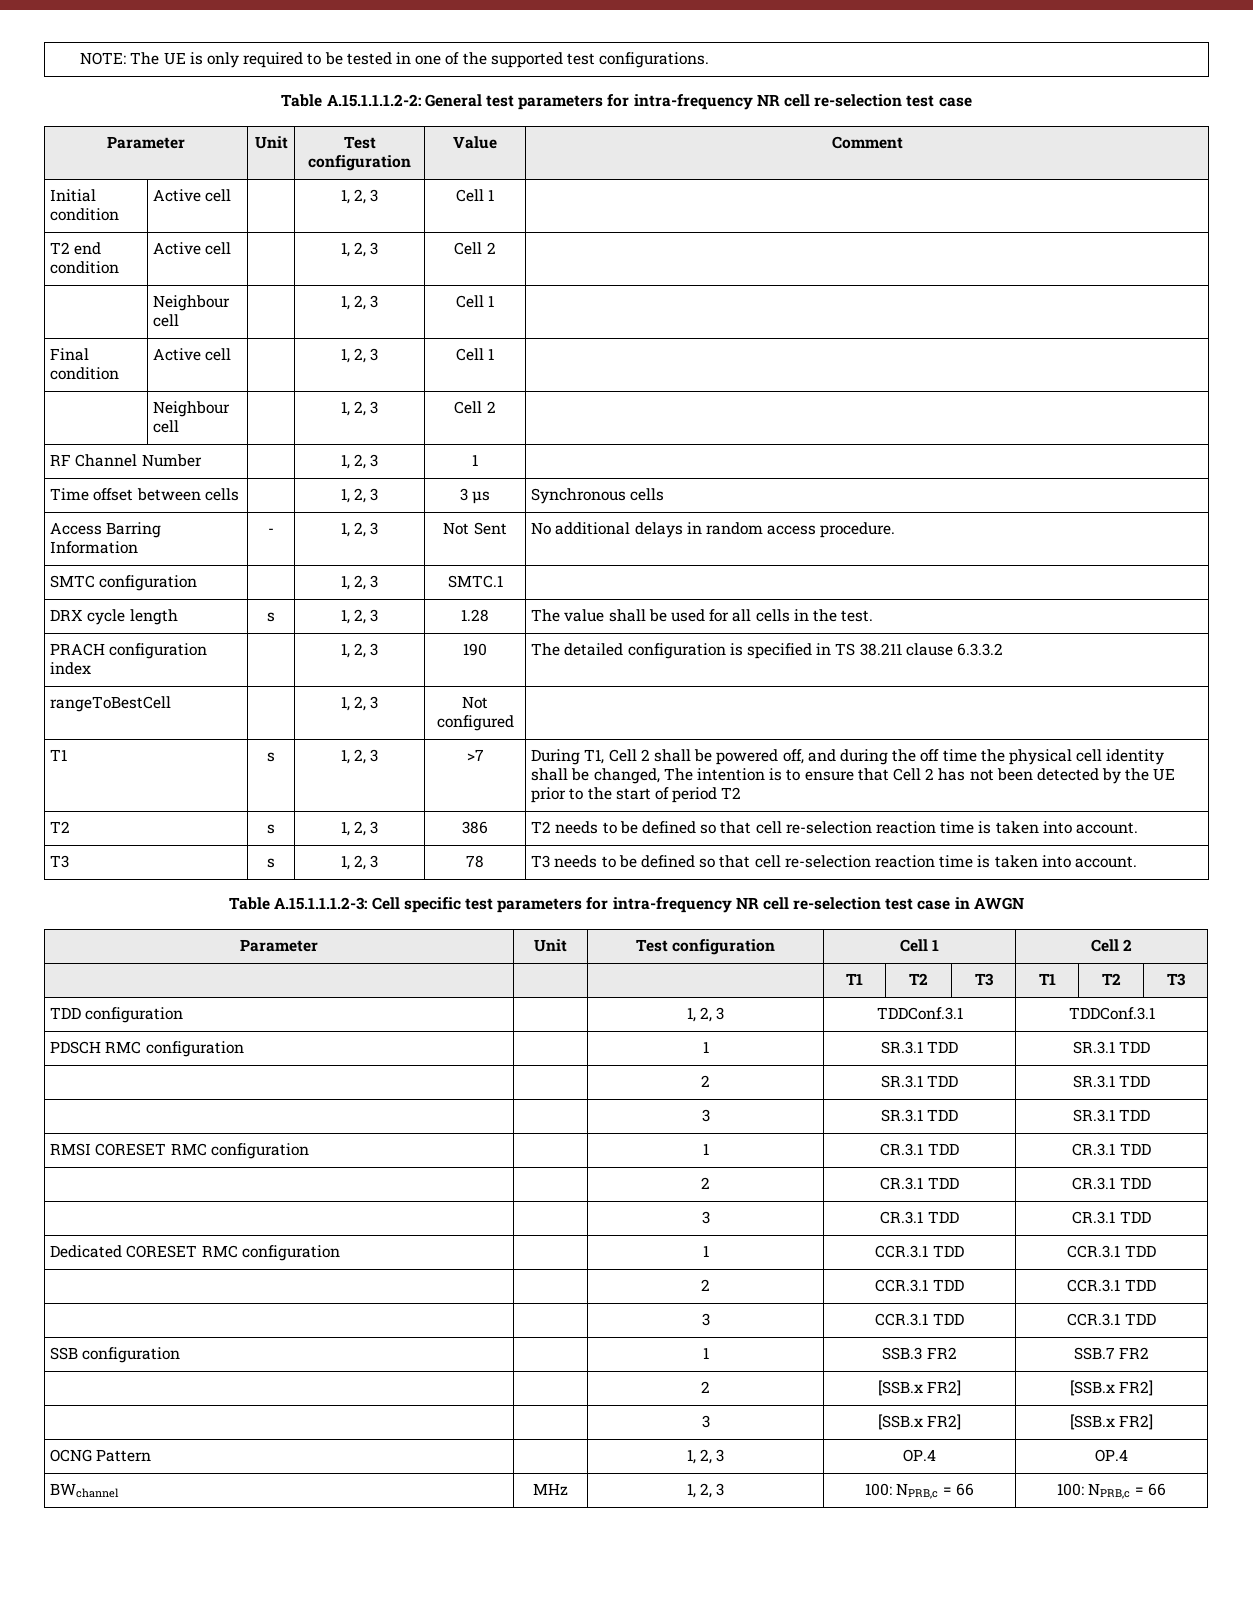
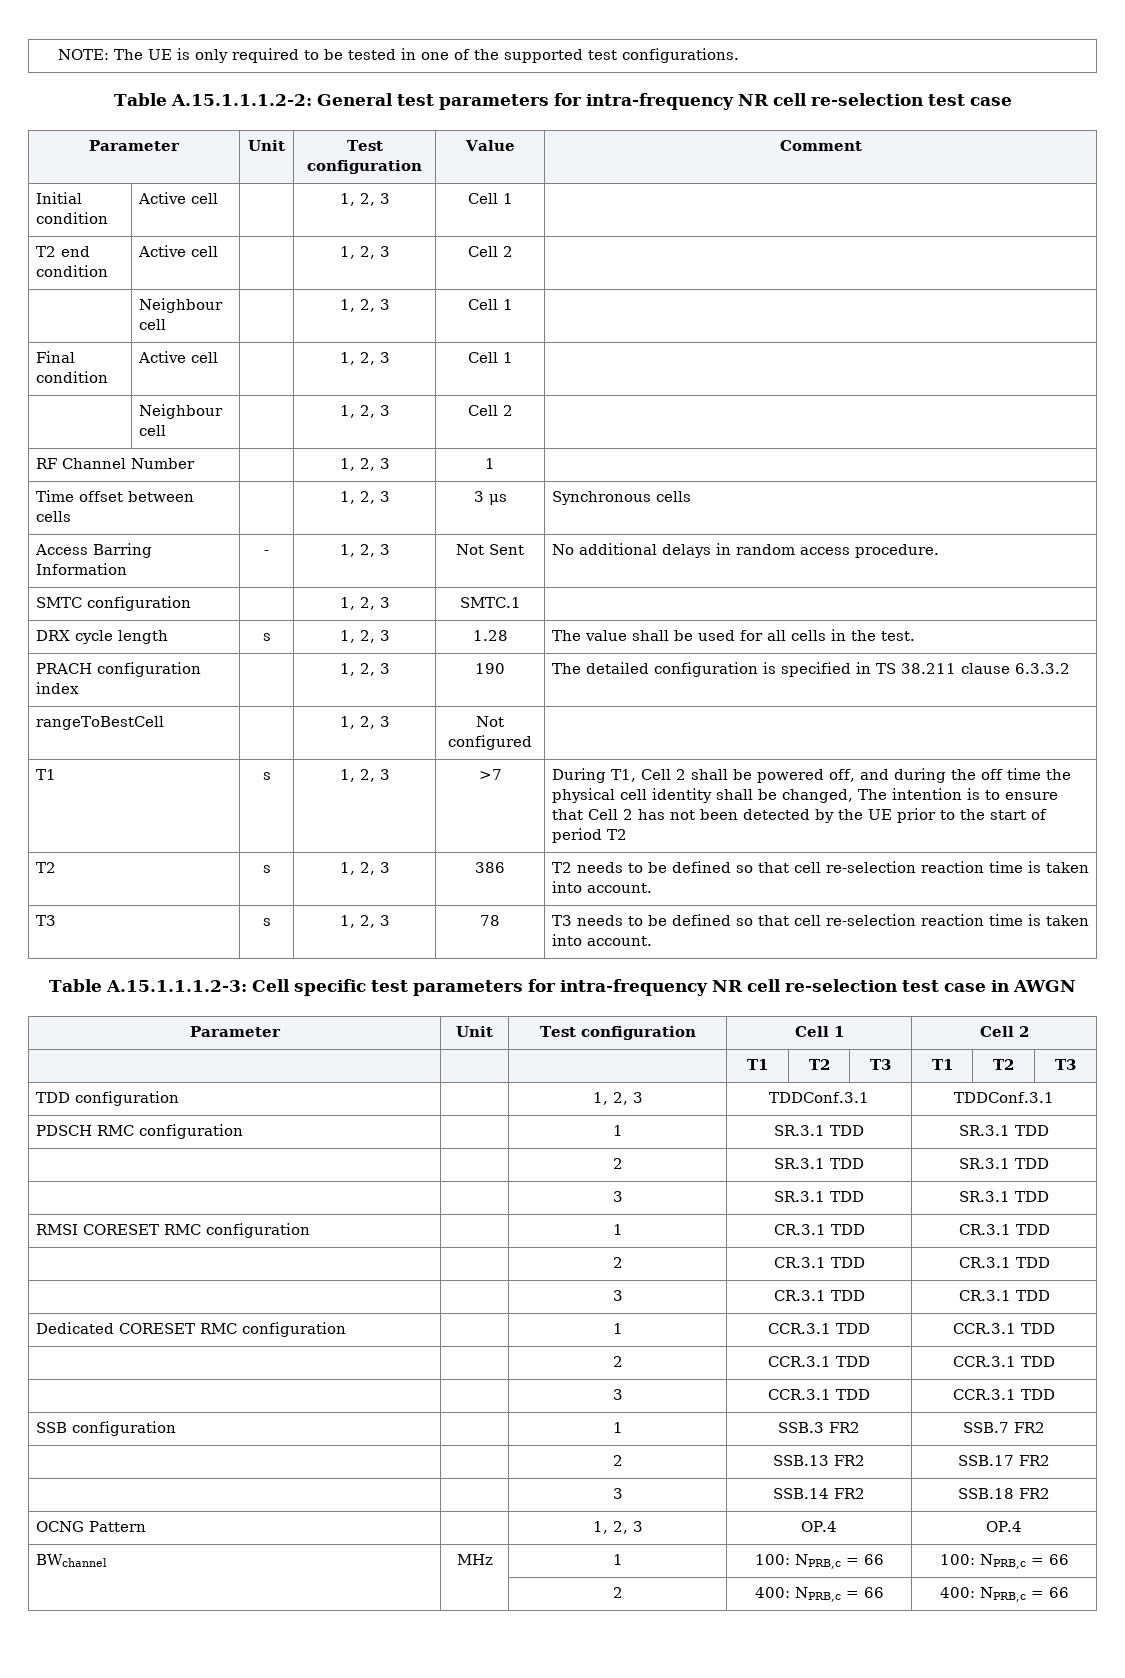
[877,1380,962,1396] [1069,1380,1154,1396] [701,1415,710,1428] [877,1414,962,1430] [1069,1414,1154,1430] [SSB.x FR2] | [SSB.x FR2] // | | 3 | [SSB.x FR2] | [SSB.x FR2] -> [773,1455,865,1466] [958,1455,1050,1466] [612,1488,623,1499] [773,1488,865,1499] [958,1488,1050,1499] SSB.13 FR2 | SSB.17 FR2 // | | 3 | SSB.14 FR2 | SSB.18 FR2
[686,1483,725,1498] 1, 2, 3 -> [612,1554,623,1565] 1
(1166, 1489) none -> [612,1587,623,1598] [754,1587,884,1602] [939,1587,1069,1602] // | | 2 | 400: NPRB,c = 66 | 400: NPRB,c = 66

